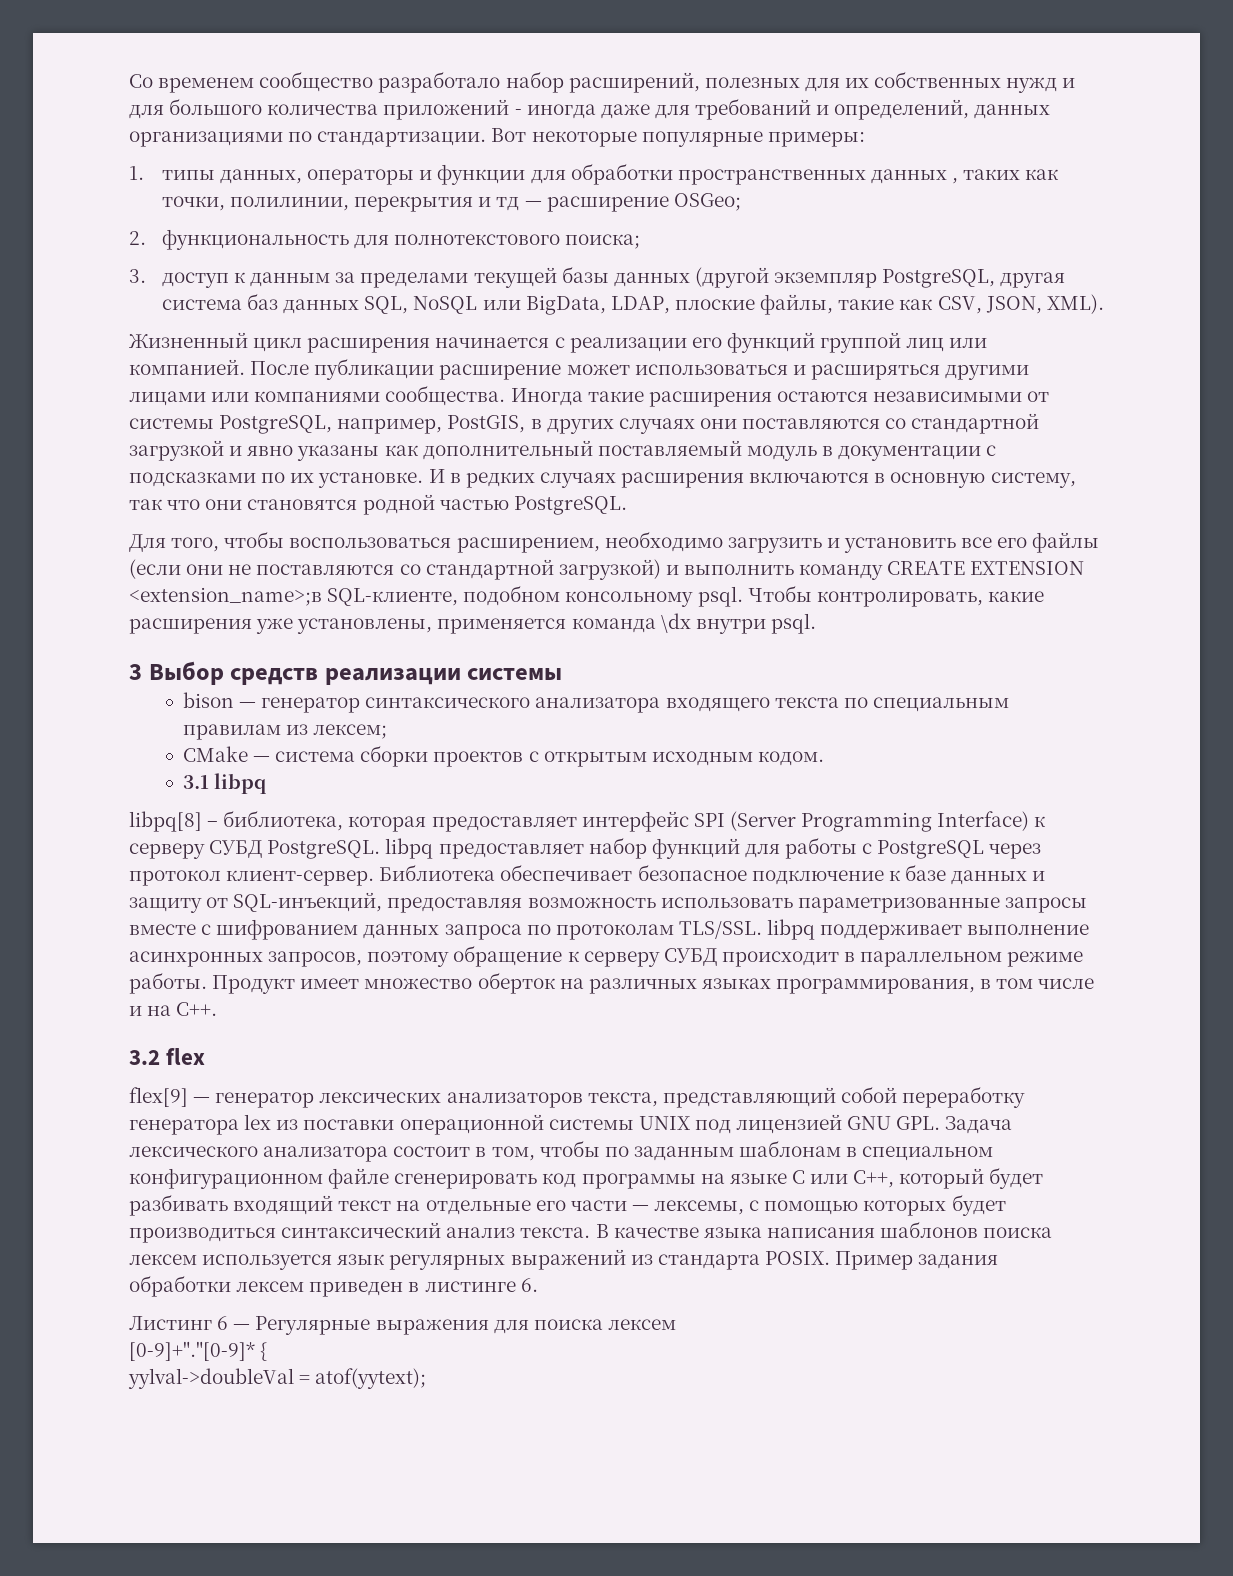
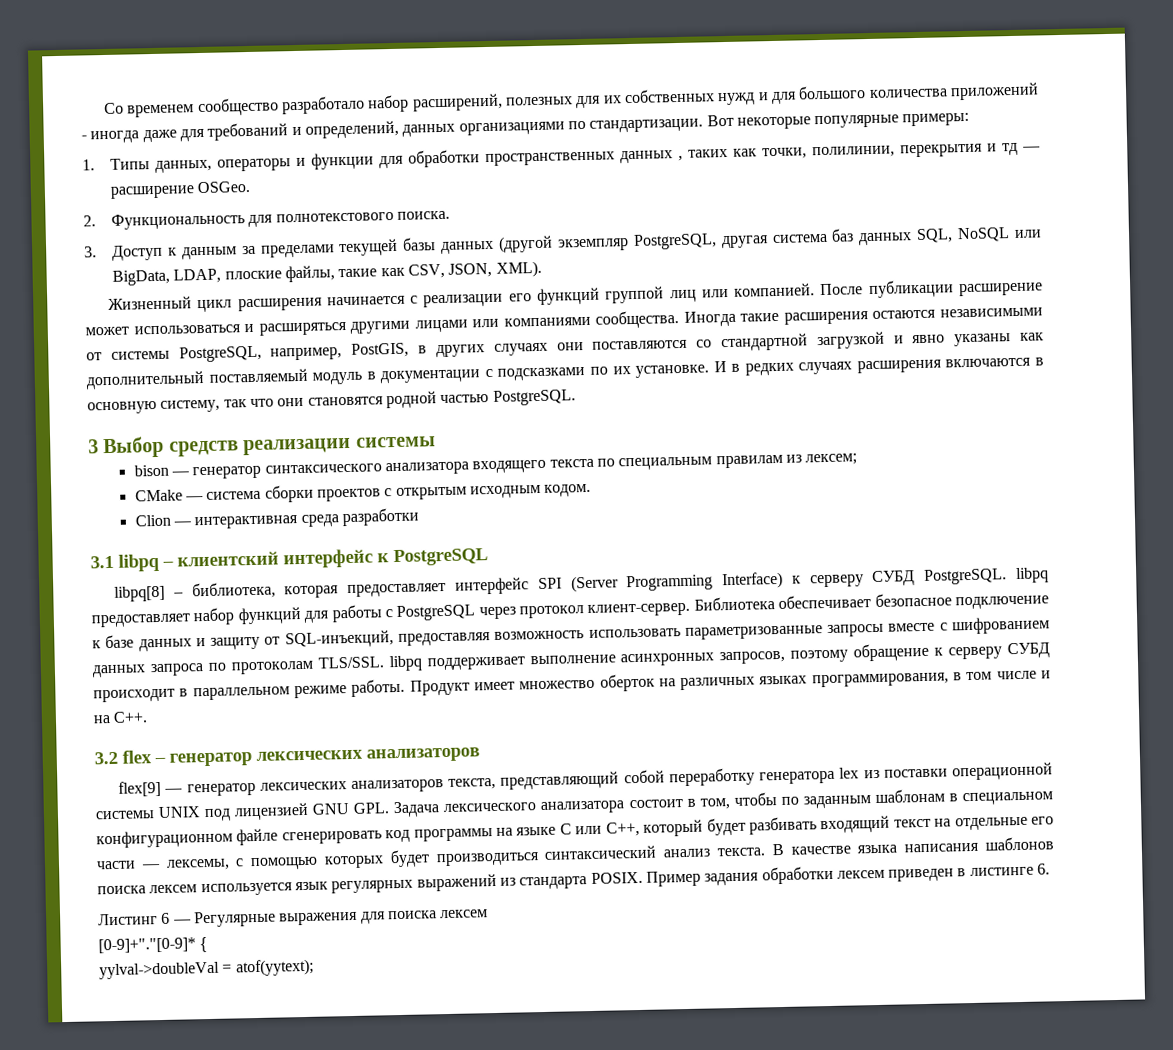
[161,170,215,180] типы -> [110,158,151,170] Типы
[673,193,741,211] OSGeo; -> [197,180,251,194] OSGeo.
[161,229,349,250] функциональность -> [111,212,246,230] Функциональность
[565,234,641,249] поиска; -> [397,210,451,220] поиска.
[161,272,229,288] доступ -> [112,244,164,261] Доступ
[129,531,1100,553] [129,559,1085,580] [129,585,1044,607] [129,613,816,634] // Для того, чтобы воспользоваться расширением, необходимо загрузить и установить все его файлы (если они не поставляются со стандартной загрузкой) и выполнить команду CREATE EXTENSION <extension_name>;в SQL-клиенте, подобном консольному psql. Чтобы контролировать, какие расширения уже установлены, применяется команда \dx внутри psql. -> (576, 397) none
[182,773,266,794] 3.1 libpq -> [134,507,419,530] [90,548,488,572] Clion — интерактивная среда разработки // 3.1 libpq – клиентский интерфейс к PostgreSQL
(206, 1056) none -> [154,747,480,767] – генератор лексических анализаторов

